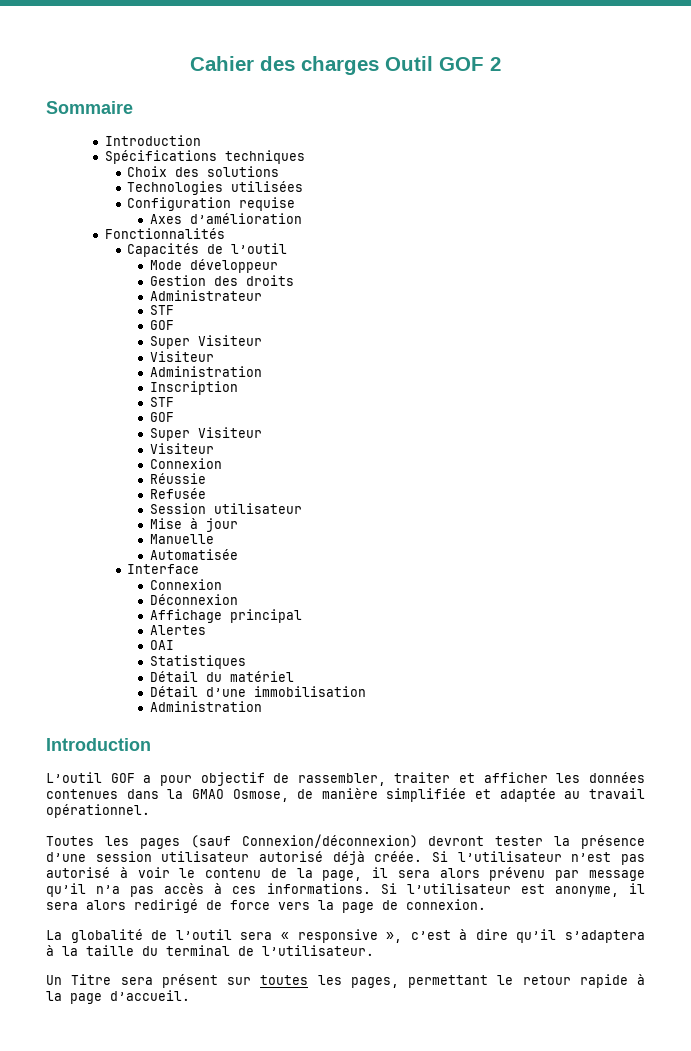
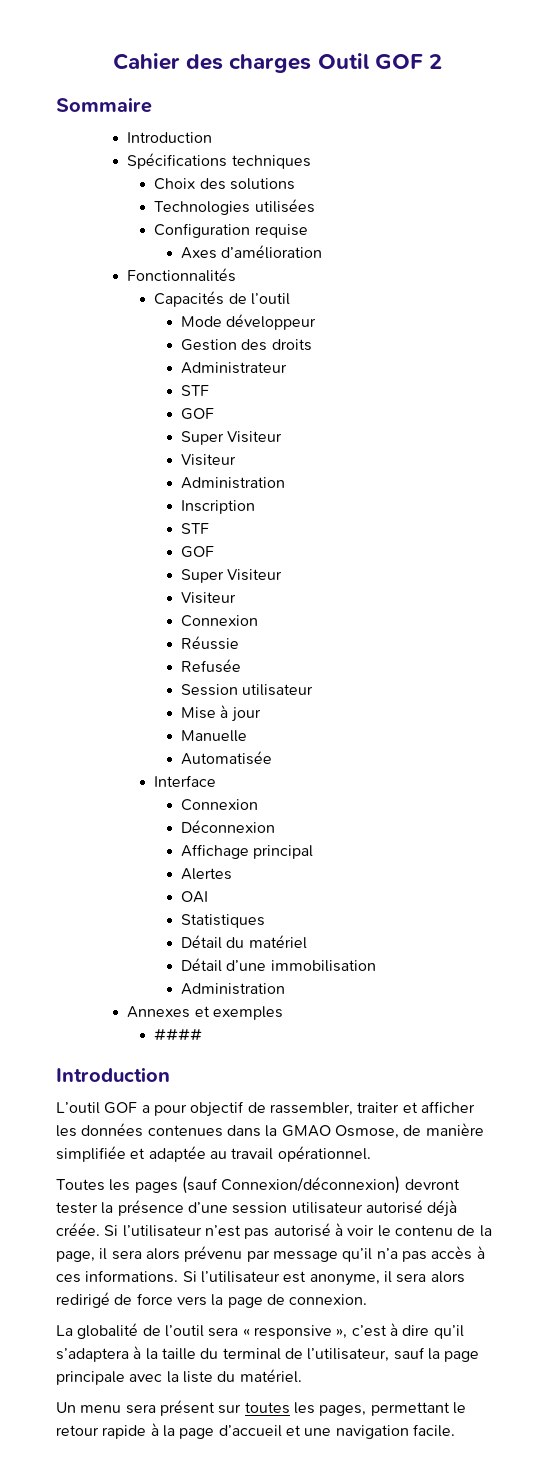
(262, 706) none -> [127,1006,283,1020] [154,1028,203,1041] // Annexes et exemples // ####
[262,945,374,956] l’utilisateur. -> [307,1347,480,1362] [56,1369,302,1385] l’utilisateur, sauf la page principale avec la liste du matériel.
[71,974,112,985] Titre -> [80,1405,122,1413] menu
[110,990,190,1001] d’accueil. -> [218,1424,455,1439] d’accueil et une navigation facile.

